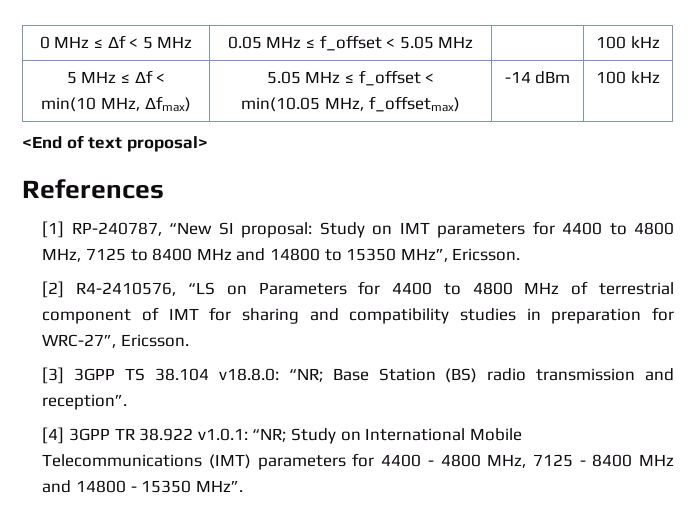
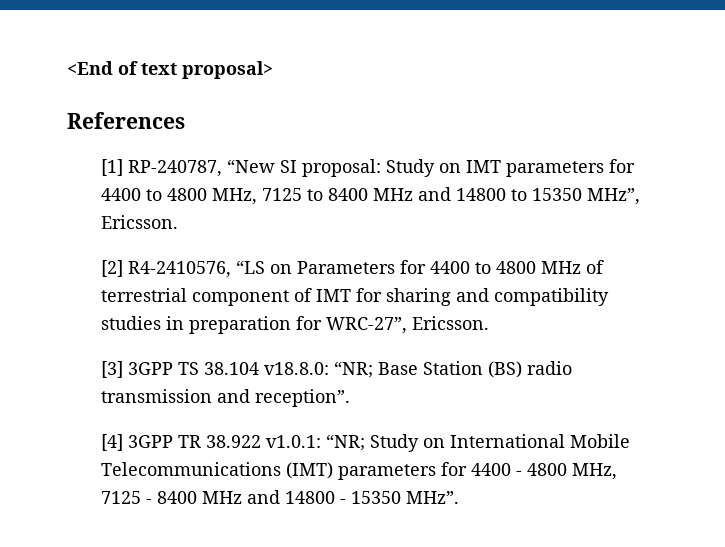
[39,35,193,49] [227,35,474,51] [596,36,660,49] [66,70,166,84] [41,96,191,112] [266,70,435,86] [241,96,460,112] [504,71,571,84] [596,71,660,84] 0 MHz ≤ Δf < 5 MHz | 0.05 MHz ≤ f_offset < 5.05 MHz | | 100 kHz // 5 MHz ≤ Δf < // min(10 MHz, Δfmax) | 5.05 MHz ≤ f_offset < // min(10.05 MHz, f_offsetmax) | -14 dBm | 100 kHz // -> (67, 68) none

